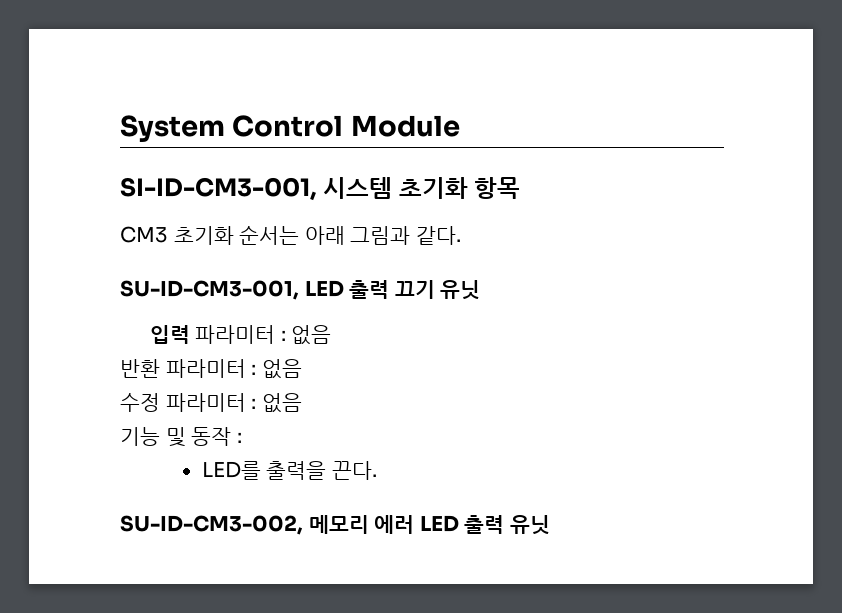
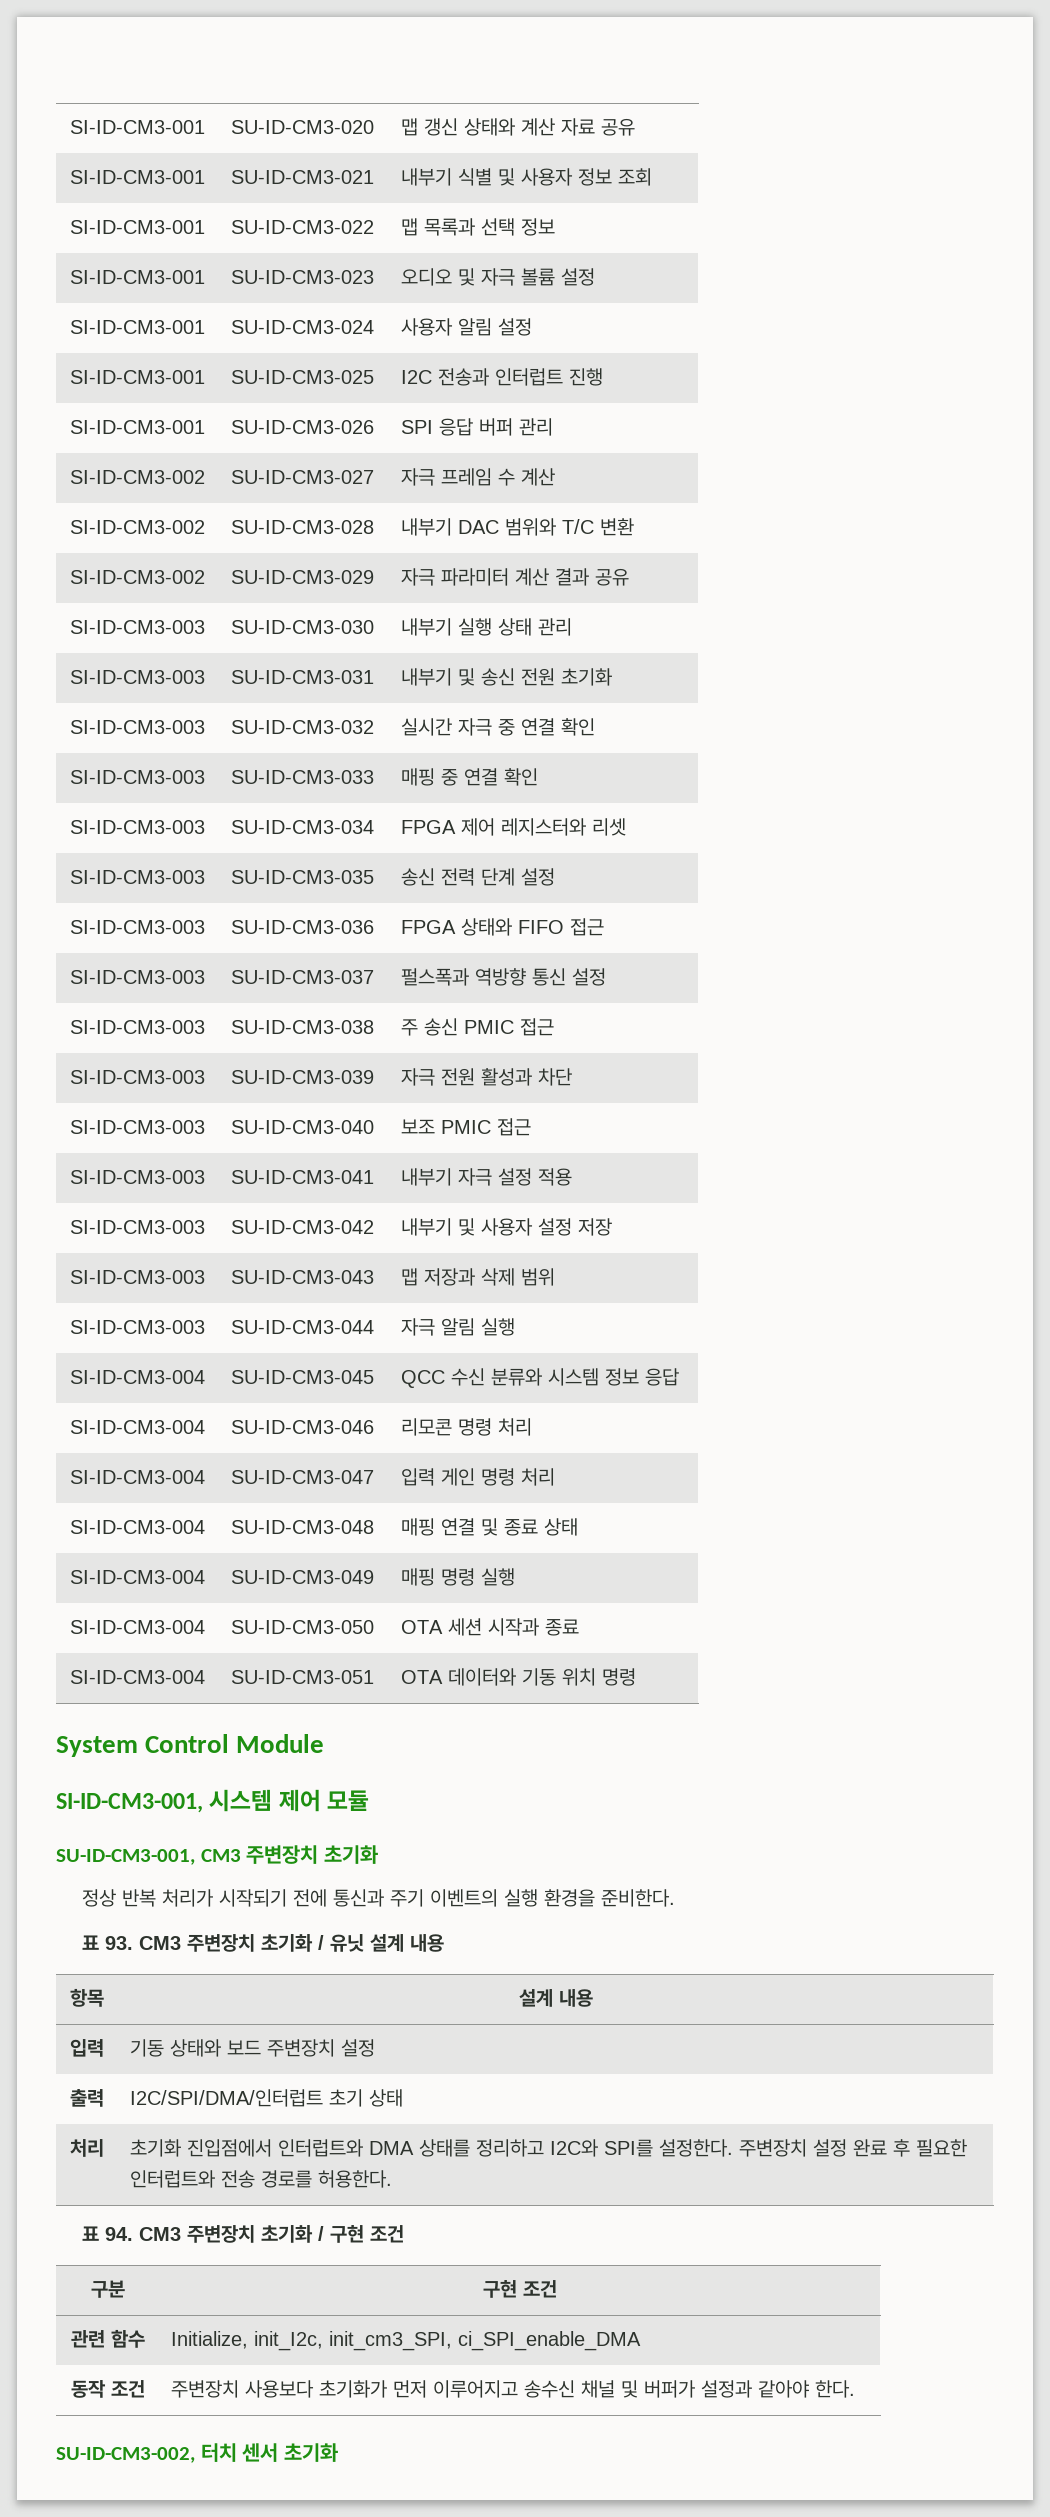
(120, 128) none -> [70,120,205,134] [231,120,375,134] [401,118,636,136] [70,170,205,184] [231,170,375,184] [401,168,653,186] [70,220,205,234] [231,220,375,234] [401,218,556,236] [70,270,205,284] [231,270,375,284] [401,268,596,286] [70,320,205,334] [231,320,375,334] [401,318,533,336] [70,370,205,384] [231,370,375,384] [401,368,604,386] [70,420,205,434] [231,420,375,434] [401,418,554,436] [70,470,205,484] [231,470,375,484] [401,468,556,486] [70,520,205,534] [231,520,375,534] [401,518,635,536] [70,570,205,584] [231,570,375,584] [401,568,630,586] [70,620,205,634] [231,620,375,634] [401,618,573,636] [70,670,205,684] [231,670,375,684] [401,668,613,686] [70,720,205,734] [231,720,375,734] [401,718,596,736] [70,770,205,784] [231,770,375,784] [401,768,539,786] [70,820,205,834] [231,820,375,834] [401,818,627,836] [70,870,205,884] [231,870,375,884] [401,868,556,886] [70,920,205,934] [231,920,375,934] [401,918,605,936] [70,970,205,984] [231,970,375,984] [401,968,607,986] [70,1020,205,1034] [231,1020,375,1034] [401,1018,555,1036] [70,1070,205,1084] [231,1070,375,1084] [401,1068,573,1086] [70,1120,205,1134] [231,1120,375,1134] [401,1118,532,1136] [70,1170,205,1184] [231,1170,375,1184] [401,1168,573,1186] [70,1220,205,1234] [231,1220,375,1234] [401,1218,613,1236] [70,1270,205,1284] [231,1270,375,1284] [401,1268,556,1286] [70,1320,205,1334] [231,1320,375,1334] [401,1318,516,1336] [70,1370,205,1384] [231,1370,375,1384] [401,1368,680,1388] [70,1420,205,1434] [231,1420,375,1434] [401,1418,533,1436] [70,1470,205,1484] [231,1470,375,1484] [401,1468,556,1486] [70,1520,205,1534] [231,1520,375,1534] [401,1518,579,1536] [70,1570,205,1584] [231,1570,375,1584] [401,1568,516,1586] [70,1620,205,1634] [231,1620,375,1634] [401,1618,580,1636] [70,1670,205,1684] [231,1670,375,1684] [401,1668,637,1686] SI-ID-CM3-001 | SU-ID-CM3-020 | 맵 갱신 상태와 계산 자료 공유 // SI-ID-CM3-001 | SU-ID-CM3-021 | 내부기 식별 및 사용자 정보 조회 // SI-ID-CM3-001 | SU-ID-CM3-022 | 맵 목록과 선택 정보 // SI-ID-CM3-001 | SU-ID-CM3-023 | 오디오 및 자극 볼륨 설정 // SI-ID-CM3-001 | SU-ID-CM3-024 | 사용자 알림 설정 // SI-ID-CM3-001 | SU-ID-CM3-025 | I2C 전송과 인터럽트 진행 // SI-ID-CM3-001 | SU-ID-CM3-026 | SPI 응답 버퍼 관리 // SI-ID-CM3-002 | SU-ID-CM3-027 | 자극 프레임 수 계산 // SI-ID-CM3-002 | SU-ID-CM3-028 | 내부기 DAC 범위와 T/C 변환 // SI-ID-CM3-002 | SU-ID-CM3-029 | 자극 파라미터 계산 결과 공유 // SI-ID-CM3-003 | SU-ID-CM3-030 | 내부기 실행 상태 관리 // SI-ID-CM3-003 | SU-ID-CM3-031 | 내부기 및 송신 전원 초기화 // SI-ID-CM3-003 | SU-ID-CM3-032 | 실시간 자극 중 연결 확인 // SI-ID-CM3-003 | SU-ID-CM3-033 | 매핑 중 연결 확인 // SI-ID-CM3-003 | SU-ID-CM3-034 | FPGA 제어 레지스터와 리셋 // SI-ID-CM3-003 | SU-ID-CM3-035 | 송신 전력 단계 설정 // SI-ID-CM3-003 | SU-ID-CM3-036 | FPGA 상태와 FIFO 접근 // SI-ID-CM3-003 | SU-ID-CM3-037 | 펄스폭과 역방향 통신 설정 // SI-ID-CM3-003 | SU-ID-CM3-038 | 주 송신 PMIC 접근 // SI-ID-CM3-003 | SU-ID-CM3-039 | 자극 전원 활성과 차단 // SI-ID-CM3-003 | SU-ID-CM3-040 | 보조 PMIC 접근 // SI-ID-CM3-003 | SU-ID-CM3-041 | 내부기 자극 설정 적용 // SI-ID-CM3-003 | SU-ID-CM3-042 | 내부기 및 사용자 설정 저장 // SI-ID-CM3-003 | SU-ID-CM3-043 | 맵 저장과 삭제 범위 // SI-ID-CM3-003 | SU-ID-CM3-044 | 자극 알림 실행 // SI-ID-CM3-004 | SU-ID-CM3-045 | QCC 수신 분류와 시스템 정보 응답 // SI-ID-CM3-004 | SU-ID-CM3-046 | 리모콘 명령 처리 // SI-ID-CM3-004 | SU-ID-CM3-047 | 입력 게인 명령 처리 // SI-ID-CM3-004 | SU-ID-CM3-048 | 매핑 연결 및 종료 상태 // SI-ID-CM3-004 | SU-ID-CM3-049 | 매핑 명령 실행 // SI-ID-CM3-004 | SU-ID-CM3-050 | OTA 세션 시작과 종료 // SI-ID-CM3-004 | SU-ID-CM3-051 | OTA 데이터와 기동 위치 명령 //
[398,177,521,199] [120,225,461,245] [120,280,481,300] [149,325,332,345] [120,359,302,379] [120,393,302,413] [120,427,242,447] [201,461,377,480] [120,515,550,535] 초기화 항목 // CM3 초기화 순서는 아래 그림과 같다. // SU-ID-CM3-001, LED 출력 끄기 유닛 // 입력 파라미터 : 없음 // 반환 파라미터 : 없음 // 수정 파라미터 : 없음 // 기능 및 동작 : // LED를 출력을 끈다. // SU-ID-CM3-002, 메모리 에러 LED 출력 유닛 -> [278,1789,370,1812] [56,1845,379,1865] [82,1889,676,1907] [82,1934,445,1952] [70,1988,104,2007] [518,1989,593,2007] [70,2039,104,2057] [130,2039,376,2057] [70,2089,104,2107] [130,2089,404,2107] [70,2139,104,2157] [130,2139,968,2157] [130,2170,393,2188] [82,2225,405,2243] [90,2280,125,2298] [482,2280,557,2298] [70,2329,145,2348] [171,2331,642,2351] [70,2380,145,2398] [171,2380,856,2398] [56,2443,339,2463] 제어 모듈 // SU-ID-CM3-001, CM3 주변장치 초기화 // 정상 반복 처리가 시작되기 전에 통신과 주기 이벤트의 실행 환경을 준비한다. // 표 93. CM3 주변장치 초기화 / 유닛 설계 내용 // 항목 | 설계 내용 // 입력 | 기동 상태와 보드 주변장치 설정 // 출력 | I2C/SPI/DMA/인터럽트 초기 상태 // 처리 | 초기화 진입점에서 인터럽트와 DMA 상태를 정리하고 I2C와 SPI를 설정한다. 주변장치 설정 완료 후 필요한 인터럽트와 전송 경로를 허용한다. // 표 94. CM3 주변장치 초기화 / 구현 조건 // 구분 | 구현 조건 // 관련 함수 | Initialize, init_I2c, init_cm3_SPI, ci_SPI_enable_DMA // 동작 조건 | 주변장치 사용보다 초기화가 먼저 이루어지고 송수신 채널 및 버퍼가 설정과 같아야 한다. // SU-ID-CM3-002, 터치 센서 초기화

